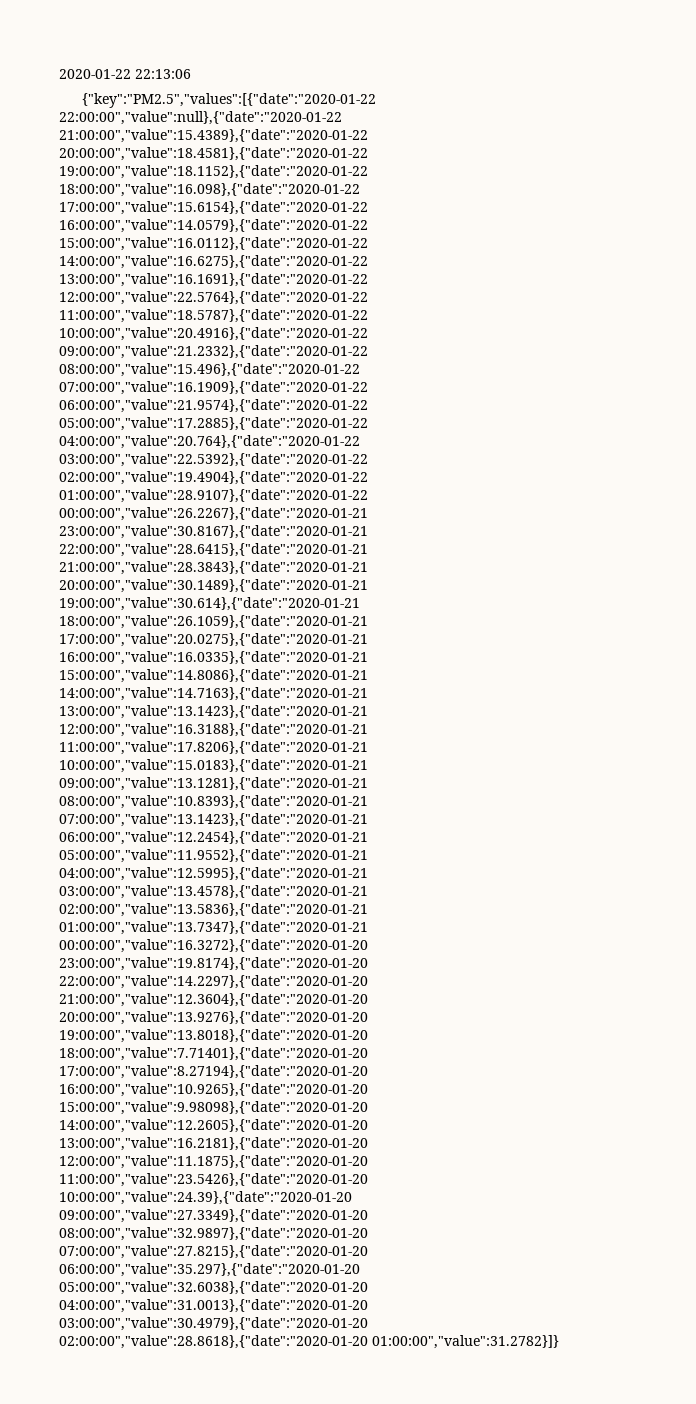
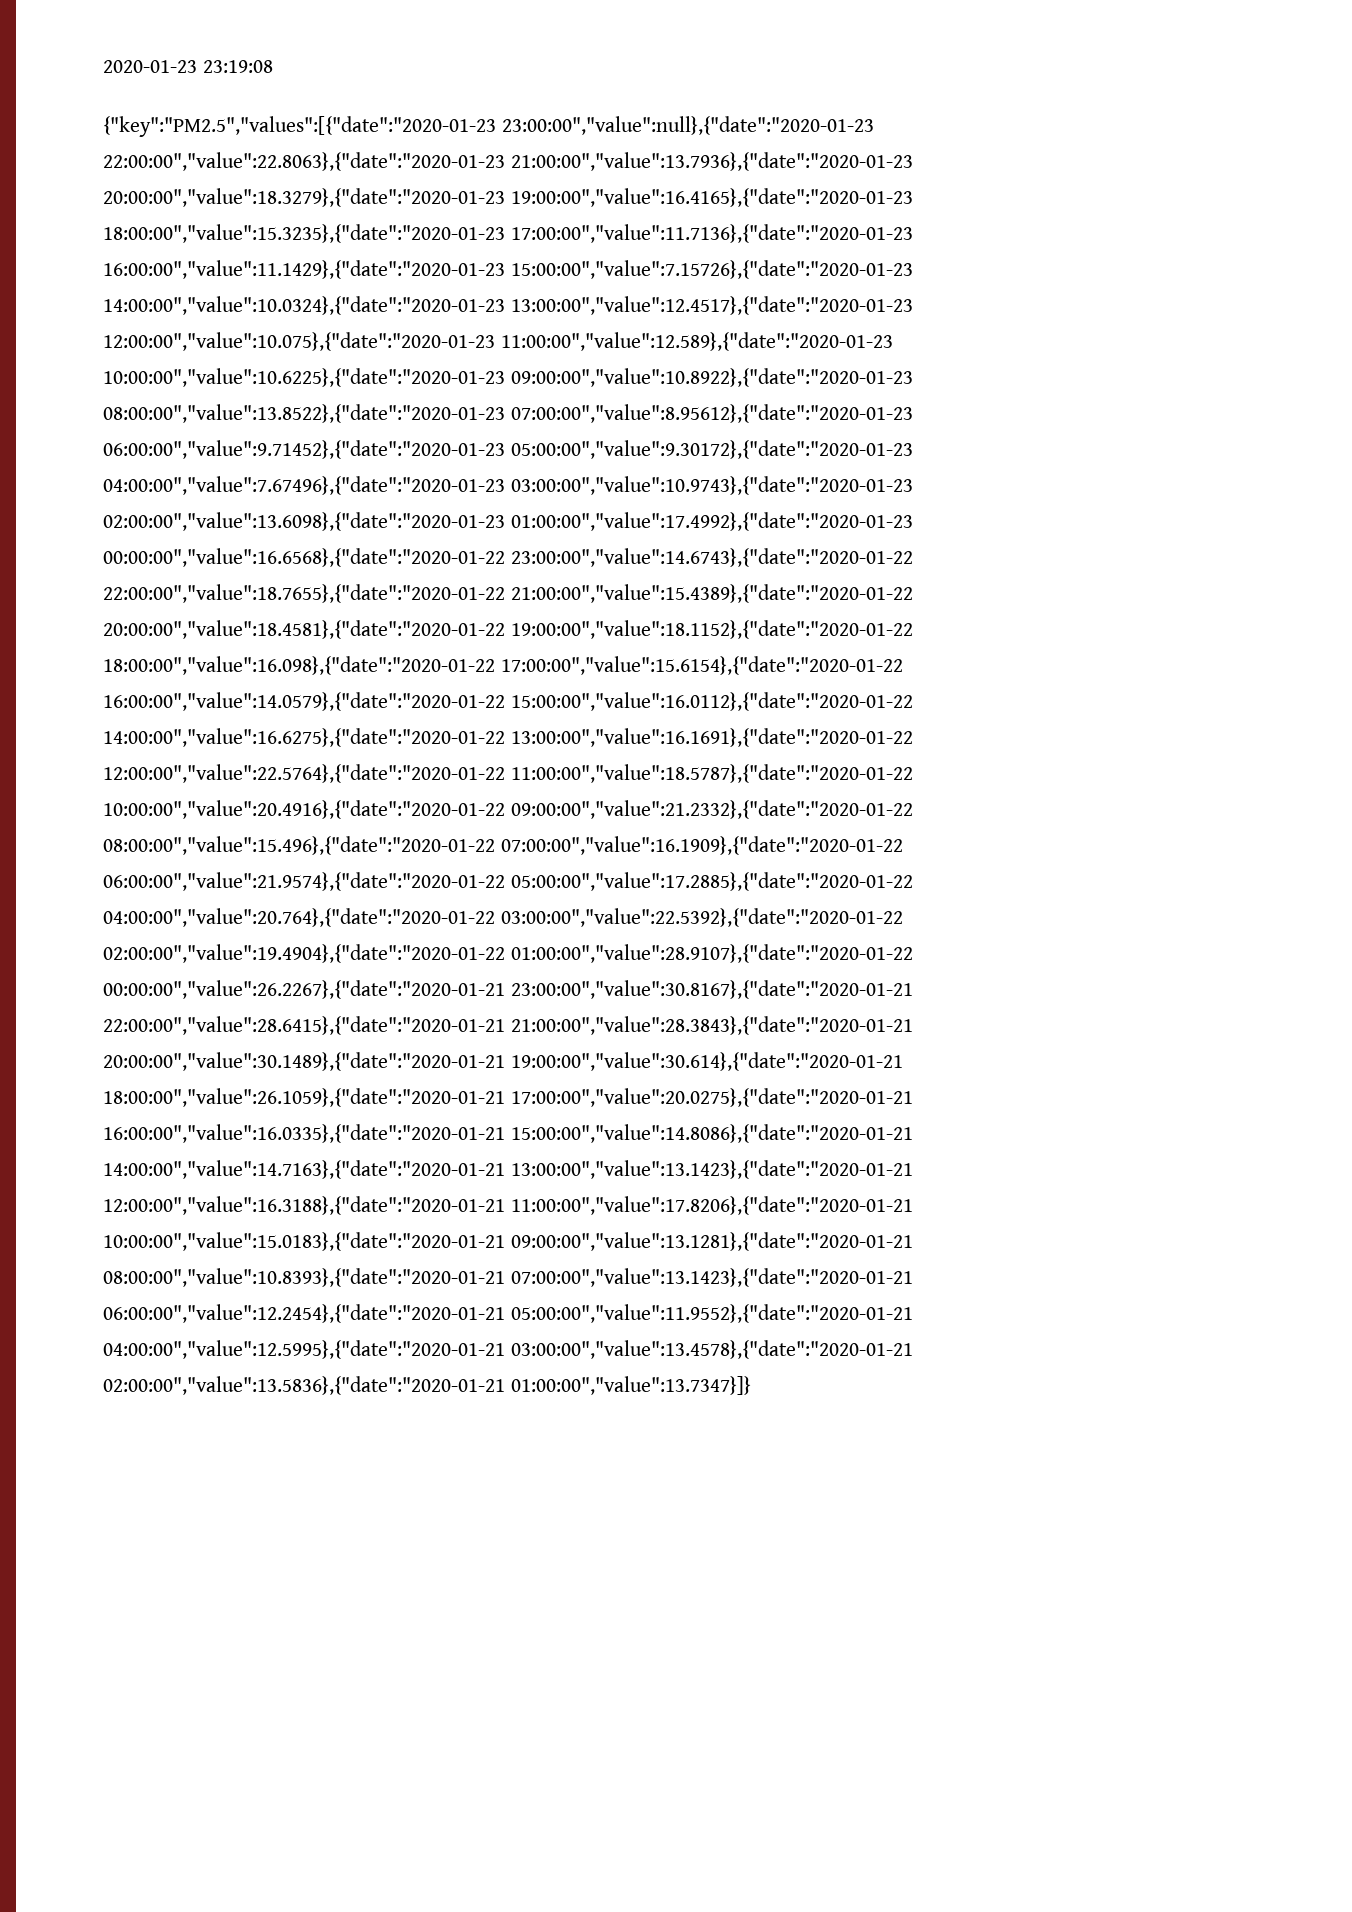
[59,69,191,79] [81,93,376,108] [59,111,342,125] 2020-01-22 22:13:06 // {"key":"PM2.5","values":[{"date":"2020-01-22 22:00:00","value":null},{"date":"2020-01-22 -> [103,60,273,73] [103,116,874,137] [103,152,913,171] [103,188,913,207] [103,224,913,243] [103,260,913,279] [103,296,913,315] [103,332,893,351] [103,368,913,387] [103,404,913,423] [103,440,913,459] [103,476,913,495] [103,512,913,531] [103,548,913,567] [103,584,505,603] 2020-01-23 23:19:08 // {"key":"PM2.5","values":[{"date":"2020-01-23 23:00:00","value":null},{"date":"2020-01-23 22:00:00","value":22.8063},{"date":"2020-01-23 21:00:00","value":13.7936},{"date":"2020-01-23 20:00:00","value":18.3279},{"date":"2020-01-23 19:00:00","value":16.4165},{"date":"2020-01-23 18:00:00","value":15.3235},{"date":"2020-01-23 17:00:00","value":11.7136},{"date":"2020-01-23 16:00:00","value":11.1429},{"date":"2020-01-23 15:00:00","value":7.15726},{"date":"2020-01-23 14:00:00","value":10.0324},{"date":"2020-01-23 13:00:00","value":12.4517},{"date":"2020-01-23 12:00:00","value":10.075},{"date":"2020-01-23 11:00:00","value":12.589},{"date":"2020-01-23 10:00:00","value":10.6225},{"date":"2020-01-23 09:00:00","value":10.8922},{"date":"2020-01-23 08:00:00","value":13.8522},{"date":"2020-01-23 07:00:00","value":8.95612},{"date":"2020-01-23 06:00:00","value":9.71452},{"date":"2020-01-23 05:00:00","value":9.30172},{"date":"2020-01-23 04:00:00","value":7.67496},{"date":"2020-01-23 03:00:00","value":10.9743},{"date":"2020-01-23 02:00:00","value":13.6098},{"date":"2020-01-23 01:00:00","value":17.4992},{"date":"2020-01-23 00:00:00","value":16.6568},{"date":"2020-01-22 23:00:00","value":14.6743},{"date":"2020-01-22 22:00:00","value":18.7655},{"date":"2020-01-22
[59,921,368,935] [59,939,368,953] [59,957,368,971] [59,975,368,989] [59,993,368,1007] [59,1011,368,1025] [59,1029,368,1043] [59,1047,368,1061] [59,1065,368,1079] [59,1083,368,1097] [59,1101,368,1115] [59,1119,368,1133] [59,1137,368,1151] [59,1155,368,1169] [59,1173,368,1187] [59,1191,352,1205] [59,1209,368,1223] [59,1227,368,1241] [59,1245,368,1259] [59,1263,360,1277] [59,1281,368,1295] [59,1299,368,1313] [59,1317,368,1331] [59,1335,559,1349] 01:00:00","value":13.7347},{"date":"2020-01-21 00:00:00","value":16.3272},{"date":"2020-01-20 23:00:00","value":19.8174},{"date":"2020-01-20 22:00:00","value":14.2297},{"date":"2020-01-20 21:00:00","value":12.3604},{"date":"2020-01-20 20:00:00","value":13.9276},{"date":"2020-01-20 19:00:00","value":13.8018},{"date":"2020-01-20 18:00:00","value":7.71401},{"date":"2020-01-20 17:00:00","value":8.27194},{"date":"2020-01-20 16:00:00","value":10.9265},{"date":"2020-01-20 15:00:00","value":9.98098},{"date":"2020-01-20 14:00:00","value":12.2605},{"date":"2020-01-20 13:00:00","value":16.2181},{"date":"2020-01-20 12:00:00","value":11.1875},{"date":"2020-01-20 11:00:00","value":23.5426},{"date":"2020-01-20 10:00:00","value":24.39},{"date":"2020-01-20 09:00:00","value":27.3349},{"date":"2020-01-20 08:00:00","value":32.9897},{"date":"2020-01-20 07:00:00","value":27.8215},{"date":"2020-01-20 06:00:00","value":35.297},{"date":"2020-01-20 05:00:00","value":32.6038},{"date":"2020-01-20 04:00:00","value":31.0013},{"date":"2020-01-20 03:00:00","value":30.4979},{"date":"2020-01-20 02:00:00","value":28.8618},{"date":"2020-01-20 01:00:00","value":31.2782}]} -> [510,1376,751,1395] 01:00:00","value":13.7347}]}

